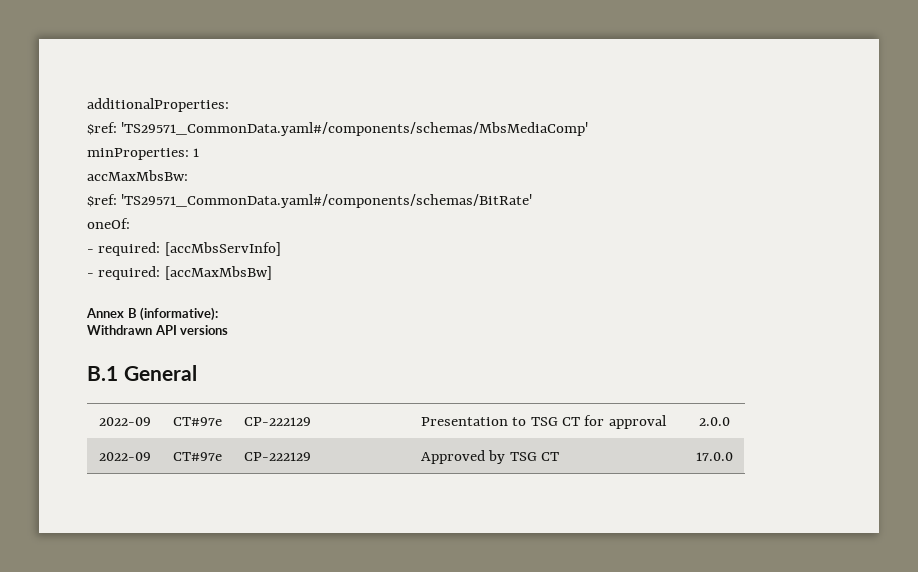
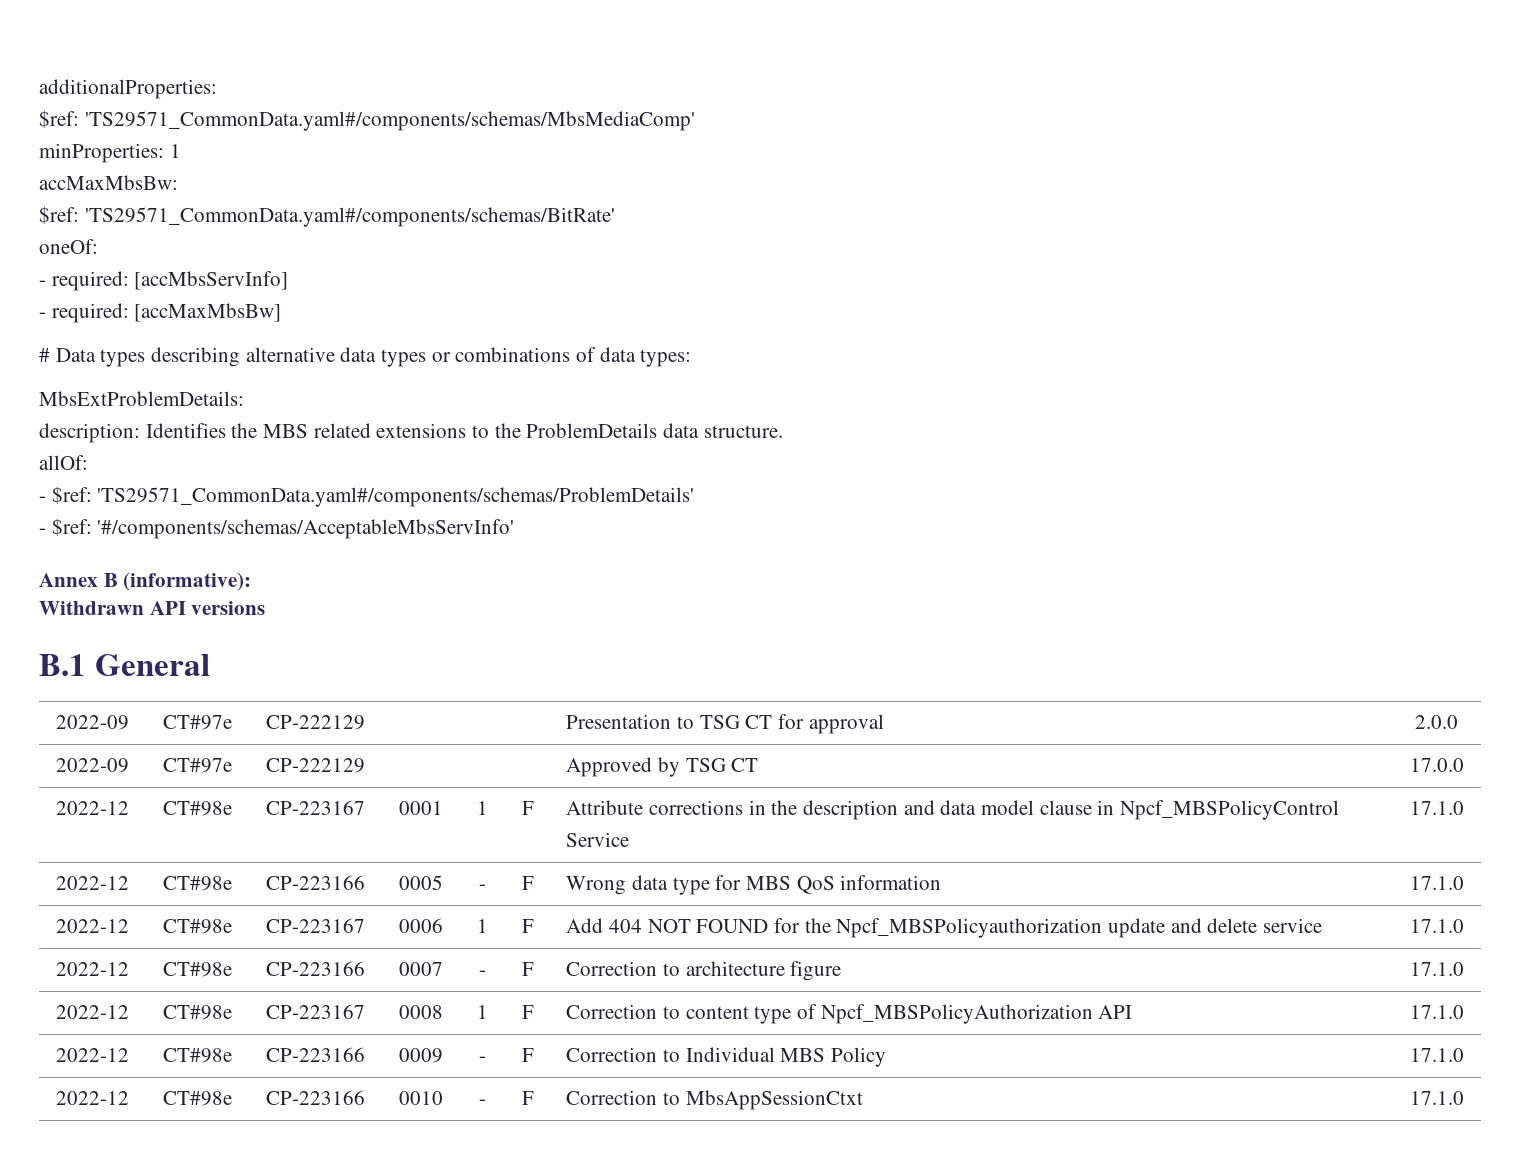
(272, 273) none -> [39,347,692,367] [39,391,244,406] [39,423,783,443] [39,455,88,470] [39,486,695,507] [39,518,515,539] // # Data types describing alternative data types or combinations of data types: // MbsExtProblemDetails: // description: Identifies the MBS related extensions to the ProblemDetails data structure. // allOf: // - $ref: 'TS29571_CommonData.yaml#/components/schemas/ProblemDetails' // - $ref: '#/components/schemas/AcceptableMbsServInfo'
(733, 456) none -> [56,801,129,815] [162,801,232,816] [265,800,365,815] [398,801,443,815] [476,801,488,815] [521,801,534,815] [566,800,1340,820] [566,832,630,847] [1409,801,1464,815] [56,876,129,890] [162,876,232,891] [265,875,365,890] [398,875,443,890] [478,884,486,890] [521,876,534,890] [566,875,942,895] [1409,876,1464,890] [56,919,129,933] [162,919,232,934] [265,918,365,933] [398,918,443,933] [476,919,488,933] [521,919,534,933] [566,918,1323,938] [1409,919,1464,933] [56,962,129,976] [162,962,232,977] [265,961,365,976] [398,962,443,976] [478,970,486,976] [521,962,534,976] [566,961,842,981] [1409,962,1464,976] [56,1005,129,1019] [162,1005,232,1020] [265,1004,365,1019] [398,1005,443,1019] [476,1005,488,1019] [521,1005,534,1019] [566,1004,1133,1024] [1409,1005,1464,1019] [56,1048,129,1062] [162,1048,232,1063] [265,1047,365,1062] [398,1048,443,1063] [478,1056,486,1062] [521,1048,534,1062] [566,1047,887,1067] [1409,1048,1464,1062] [56,1091,129,1105] [162,1091,232,1106] [265,1090,365,1105] [398,1091,443,1105] [478,1099,486,1105] [521,1091,534,1105] [566,1090,863,1110] [1409,1091,1464,1105] // 2022-12 | CT#98e | CP-223167 | 0001 | 1 | F | Attribute corrections in the description and data model clause in Npcf_MBSPolicyControl Service | 17.1.0 // 2022-12 | CT#98e | CP-223166 | 0005 | - | F | Wrong data type for MBS QoS information | 17.1.0 // 2022-12 | CT#98e | CP-223167 | 0006 | 1 | F | Add 404 NOT FOUND for the Npcf_MBSPolicyauthorization update and delete service | 17.1.0 // 2022-12 | CT#98e | CP-223166 | 0007 | - | F | Correction to architecture figure | 17.1.0 // 2022-12 | CT#98e | CP-223167 | 0008 | 1 | F | Correction to content type of Npcf_MBSPolicyAuthorization API | 17.1.0 // 2022-12 | CT#98e | CP-223166 | 0009 | - | F | Correction to Individual MBS Policy | 17.1.0 // 2022-12 | CT#98e | CP-223166 | 0010 | - | F | Correction to MbsAppSessionCtxt | 17.1.0

